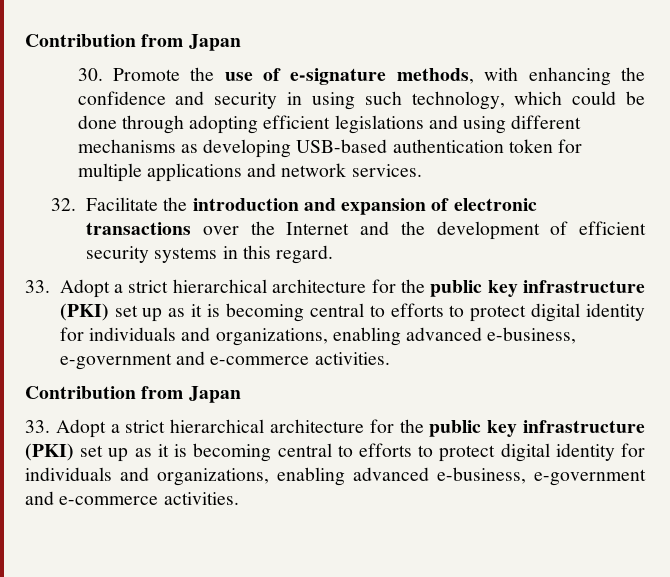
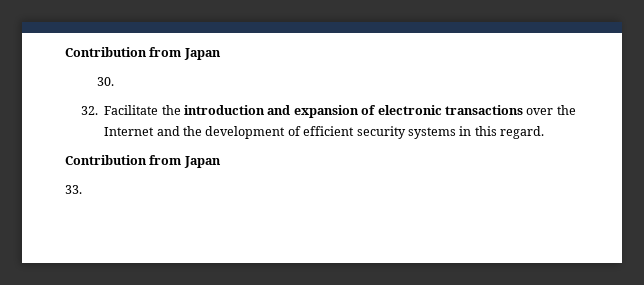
[112,67,645,86] [77,91,646,110] [77,115,582,134] [77,139,583,158] [77,163,422,182] Promote the use of e-signature methods, with enhancing the confidence and security in using such technology, which could be done through adopting efficient legislations and using different mechanisms as developing USB-based authentication token for multiple applications and network services. -> (115, 81) none
[25,279,645,298] [59,303,645,322] [59,327,577,346] [59,351,390,370] [25,386,241,403] [25,419,645,438] [25,443,645,462] [25,467,646,486] [25,491,239,505] 33. Adopt a strict hierarchical architecture for the public key infrastructure (PKI) set up as it is becoming central to efforts to protect digital identity for individuals and organizations, enabling advanced e-business, e-government and e-commerce activities. // Contribution from Japan // 33. Adopt a strict hierarchical architecture for the public key infrastructure (PKI) set up as it is becoming central to efforts to protect digital identity for individuals and organizations, enabling advanced e-business, e-government and e-commerce activities. -> [65,155,221,168] [65,185,82,194] Contribution from Japan // 33.

